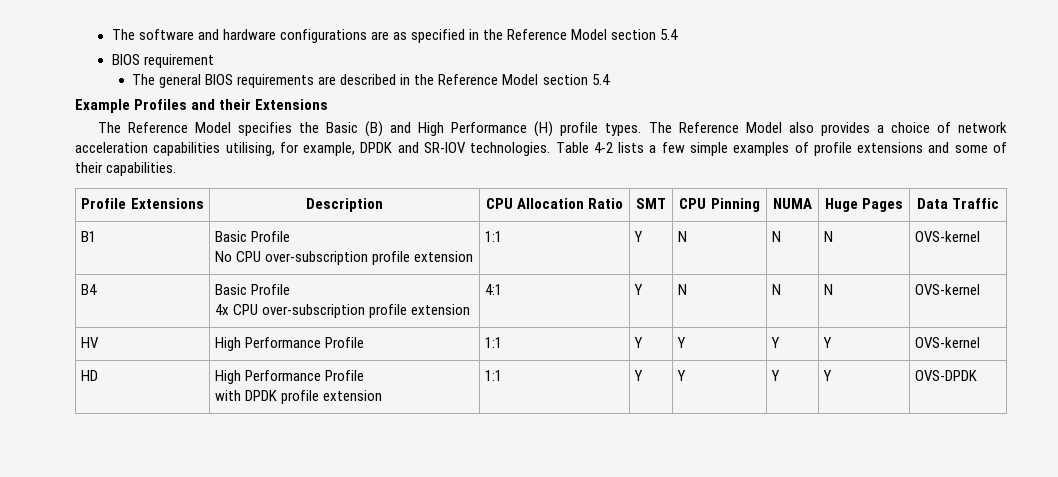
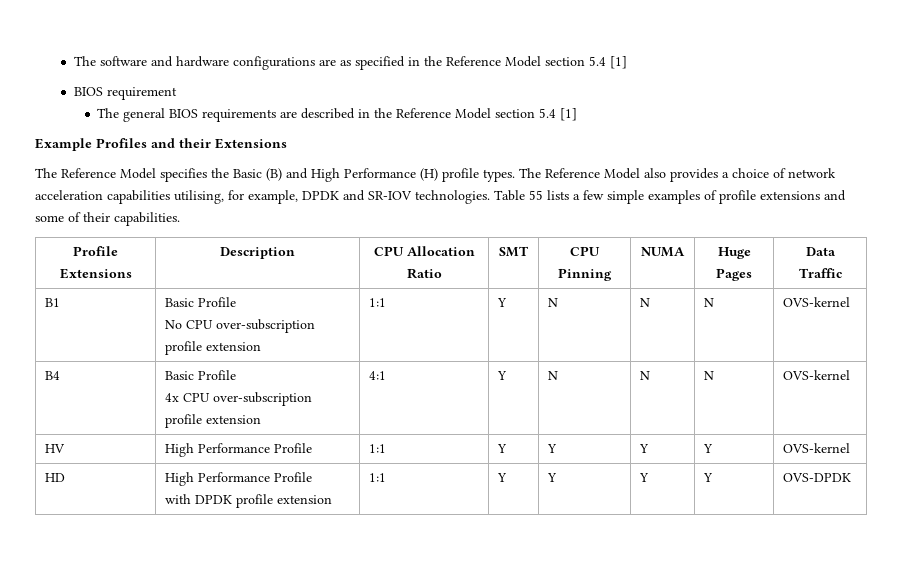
(679, 34) none -> [609,56,627,69] [1]
(610, 79) none -> [560,108,578,121] [1]
[593,142,613,153] 4-2 -> [529,190,543,200] 55

